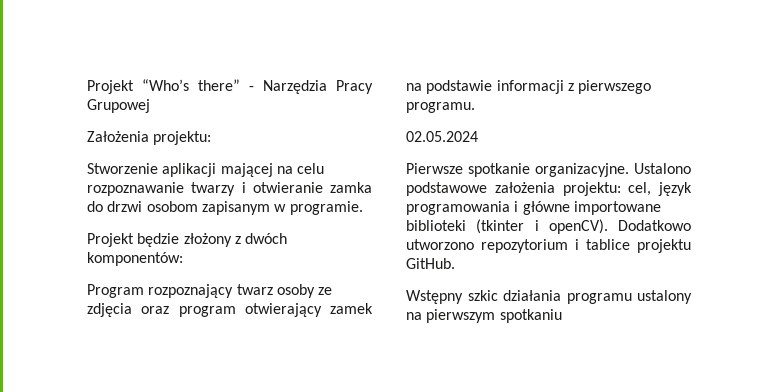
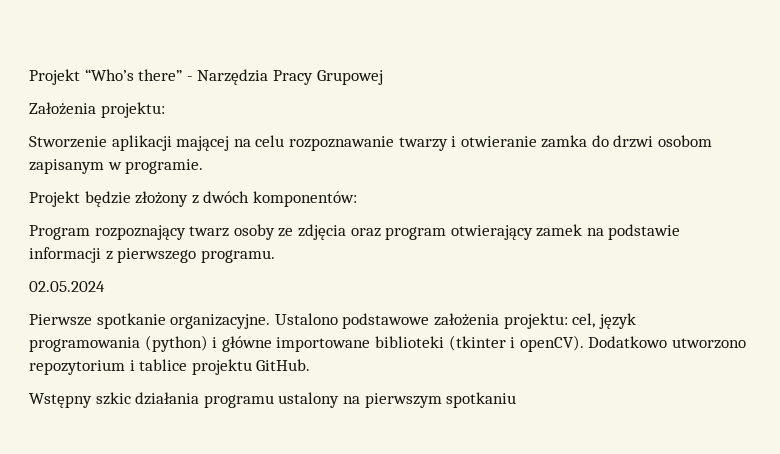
(510, 208) none -> [144,335,208,352] (python)

